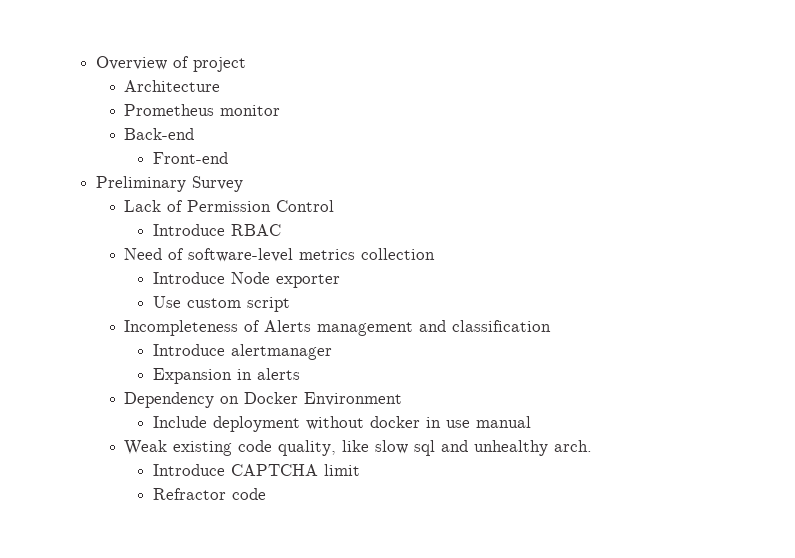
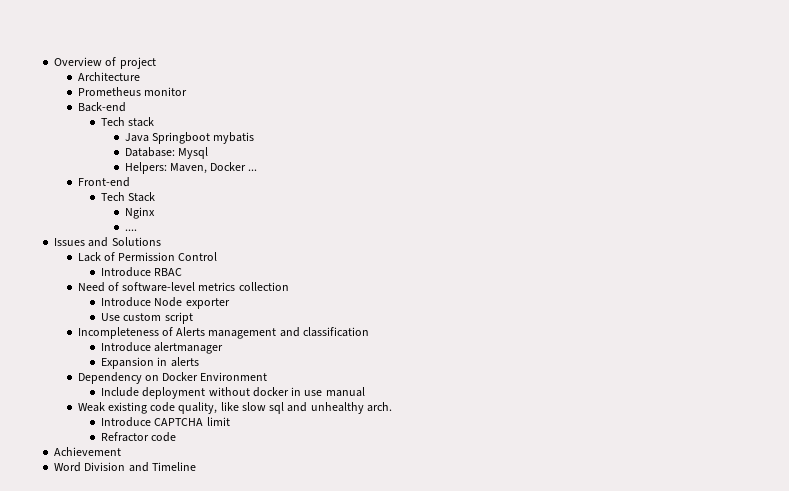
[152,152,228,164] [96,176,244,192] Front-end // Preliminary Survey -> [101,117,155,127] [124,132,255,144] [124,147,208,159] [124,162,258,174] [77,177,130,187] [101,192,156,202] [124,207,155,219] [124,229,137,231] [54,237,161,247] Tech stack // Java Springboot mybatis // Database: Mysql // Helpers: Maven, Docker ... // Front-end // Tech Stack // Nginx // .... // Issues and Solutions
(266, 494) none -> [54,447,122,456] [54,462,196,472] // Achievement // Word Division and Timeline

